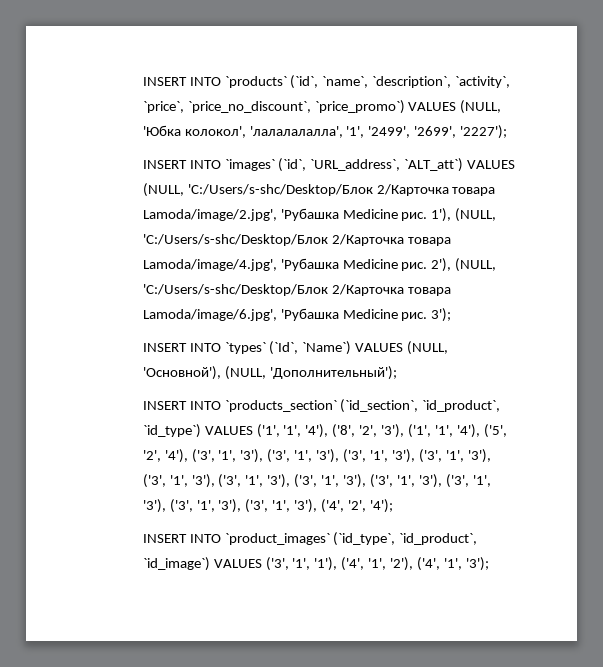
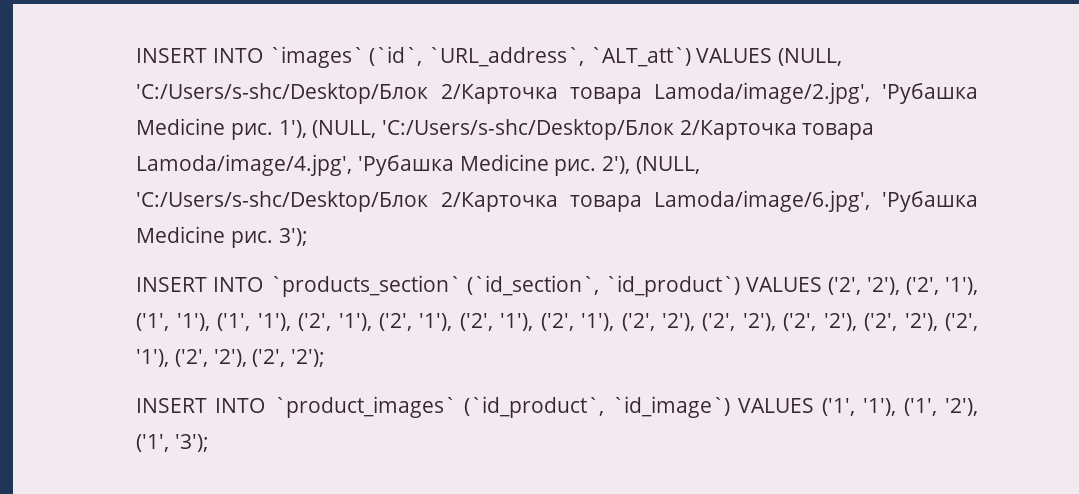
[142,75,511,89] [142,100,502,114] [142,125,508,139] [142,160,221,169] INSERT INTO `products` (`id`, `name`, `description`, `activity`, `price`, `price_no_discount`, `price_promo`) VALUES (NULL, 'Юбка колокол', 'лалалалалла', '1', '2499', '2699', '2227'); // INSERT INTO -> [136,48,264,63] INSERT INTO
[224,341,449,355] [142,366,397,380] [142,399,501,413] [142,424,507,438] [142,449,491,463] [142,474,491,488] [142,499,393,513] [142,532,478,546] [142,557,462,571] `types` (`Id`, `Name`) VALUES (NULL, 'Основной'), (NULL, 'Дополнительный'); // INSERT INTO `products_section` (`id_section`, `id_product`, `id_type`) VALUES ('1', '1', '4'), ('8', '2', '3'), ('1', '1', '4'), ('5', '2', '4'), ('3', '1', '3'), ('3', '1', '3'), ('3', '1', '3'), ('3', '1', '3'), ('3', '1', '3'), ('3', '1', '3'), ('3', '1', '3'), ('3', '1', '3'), ('3', '1', '3'), ('3', '1', '3'), ('3', '1', '3'), ('4', '2', '4'); // INSERT INTO `product_images` (`id_type`, `id_product`, `id_image`) VALUES ('3', '1', '1'), ('4', '1', '2'), ('4', '1', -> [269,275,978,297] [136,313,979,331] [136,349,326,367] [136,396,978,418] [136,434,170,452] `products_section` (`id_section`, `id_product`) VALUES ('2', '2'), ('2', '1'), ('1', '1'), ('1', '1'), ('2', '1'), ('2', '1'), ('2', '1'), ('2', '1'), ('2', '2'), ('2', '2'), ('2', '2'), ('2', '2'), ('2', '1'), ('2', '2'), ('2', '2'); // INSERT INTO `product_images` (`id_product`, `id_image`) VALUES ('1', '1'), ('1', '2'), ('1',

